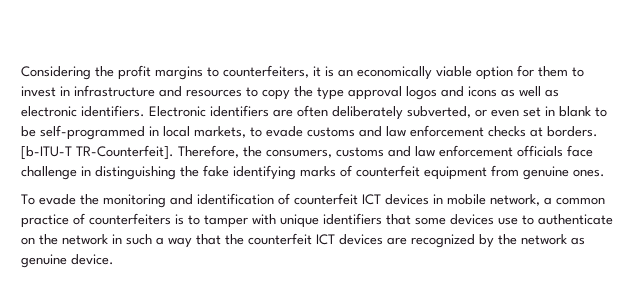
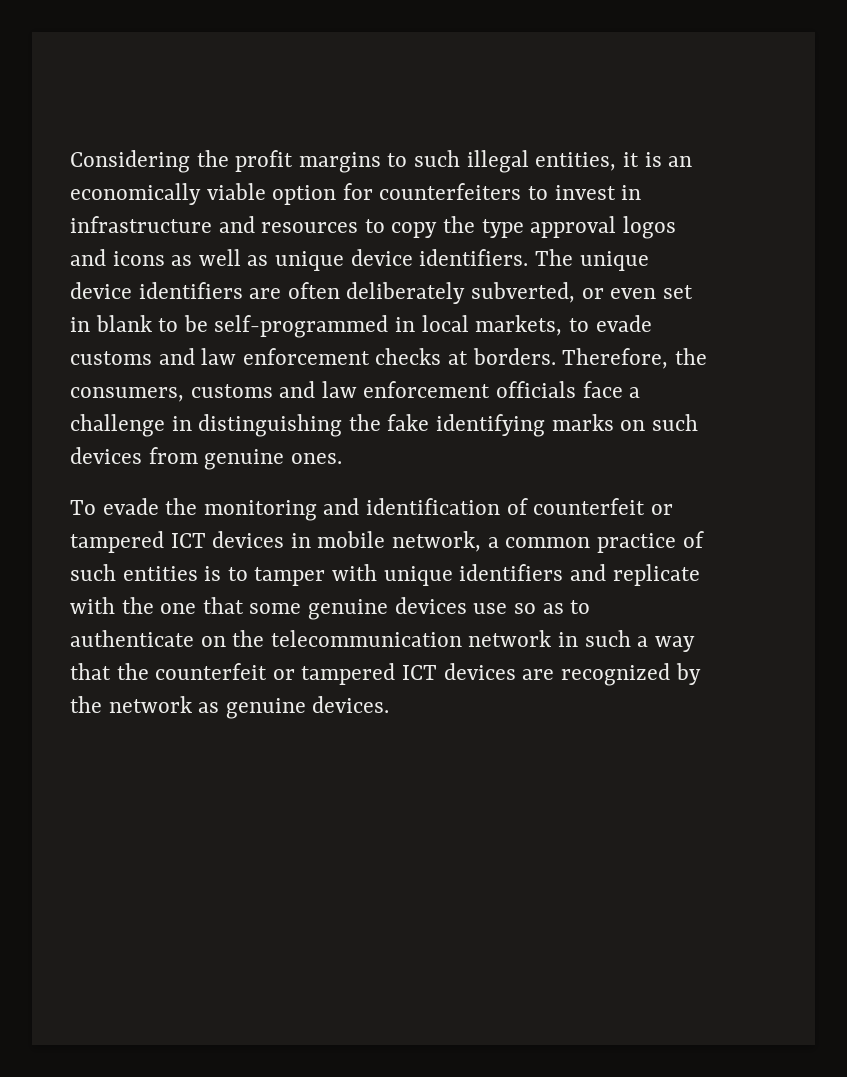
[223,65,309,78] counterfeiters, -> [414,150,617,173] such illegal entities,
[538,66,568,77] them -> [379,183,522,200] counterfeiters
[21,105,206,117] electronic identifiers. Electronic -> [275,249,649,271] [70,282,132,299] unique device identifiers. The unique device
[21,145,174,160] [b-ITU-T TR-Counterfeit]. -> (556, 356) none
(593, 151) none -> [629,387,641,398] a
[340,165,487,180] of counterfeit equipment -> [620,414,698,431] [70,447,142,464] on such devices
(358, 199) none -> [650,504,673,515] [70,531,164,553] or tampered
[89,213,171,225] counterfeiters -> [70,564,198,581] such entities
(382, 219) none -> [569,564,700,586] [70,597,197,614] and replicate with the one
(446, 221) none -> [308,599,389,620] genuine
(518, 221) none -> [513,603,564,614] so as
(58, 239) none -> [270,630,462,647] telecommunication
(312, 239) none -> [272,663,396,685] or tampered
[71,254,114,265] device. -> [312,696,390,713] devices.

